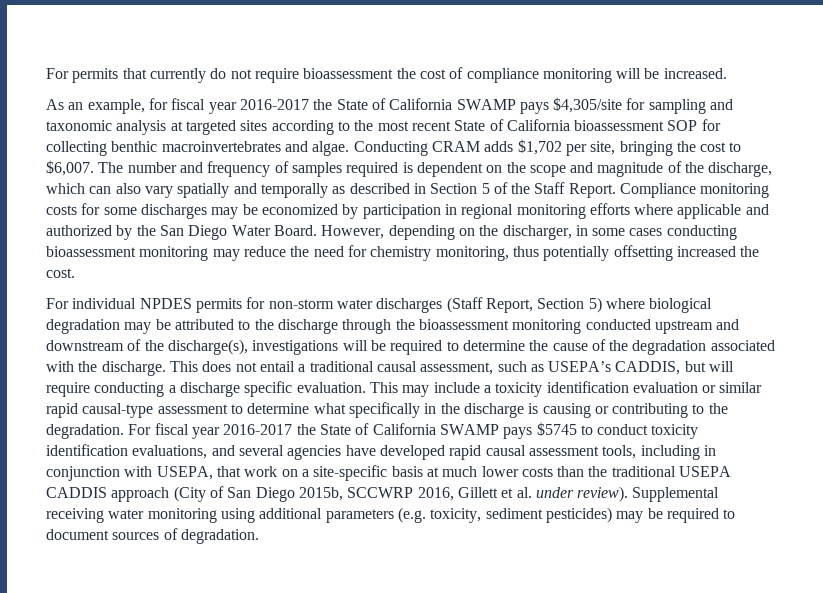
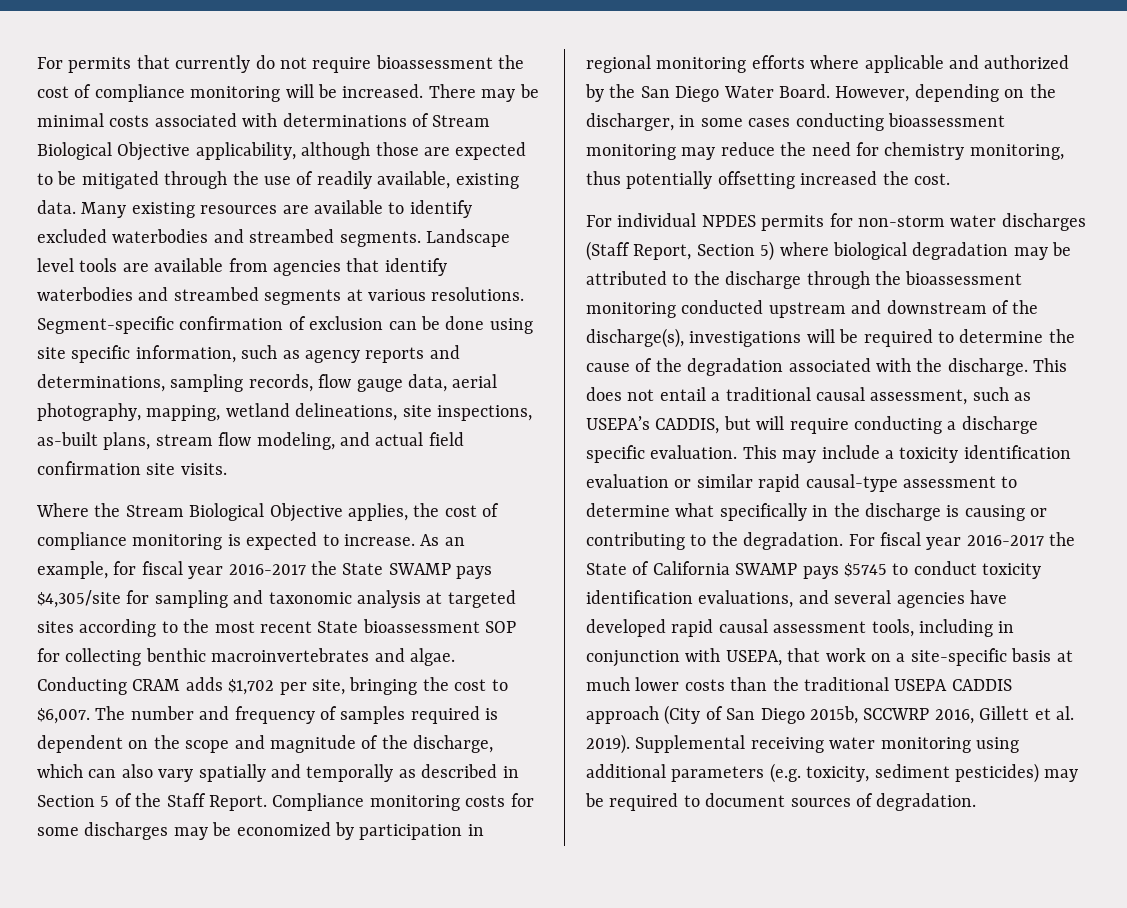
(727, 73) // -> [428,84,539,102] [37,113,491,127] [37,142,527,161] [37,171,519,189] [37,200,472,218] [37,229,510,247] [37,258,447,276] [37,287,525,305] [37,316,533,334] [37,345,460,363] [37,374,498,392] [37,403,532,421] [37,432,464,450] [37,461,227,475] [36,503,500,522] [37,532,415,550] There may be minimal costs associated with determinations of Stream Biological Objective applicability, although those are expected to be mitigated through the use of readily available, existing data. Many existing resources are available to identify excluded waterbodies and streambed segments. Landscape level tools are available from agencies that identify waterbodies and streambed segments at various resolutions. Segment-specific confirmation of exclusion can be done using site specific information, such as agency reports and determinations, sampling records, flow gauge data, aerial photography, mapping, wetland delineations, site inspections, as-built plans, stream flow modeling, and actual field confirmation site visits. // Where the Stream Biological Objective applies, the cost of compliance monitoring is expected to increase.
[371,98,453,110] of California -> (384, 569) none
[489,119,570,131] of California -> (359, 627) none
[535,486,629,502] under review). -> [586,734,630,754] 2019).

